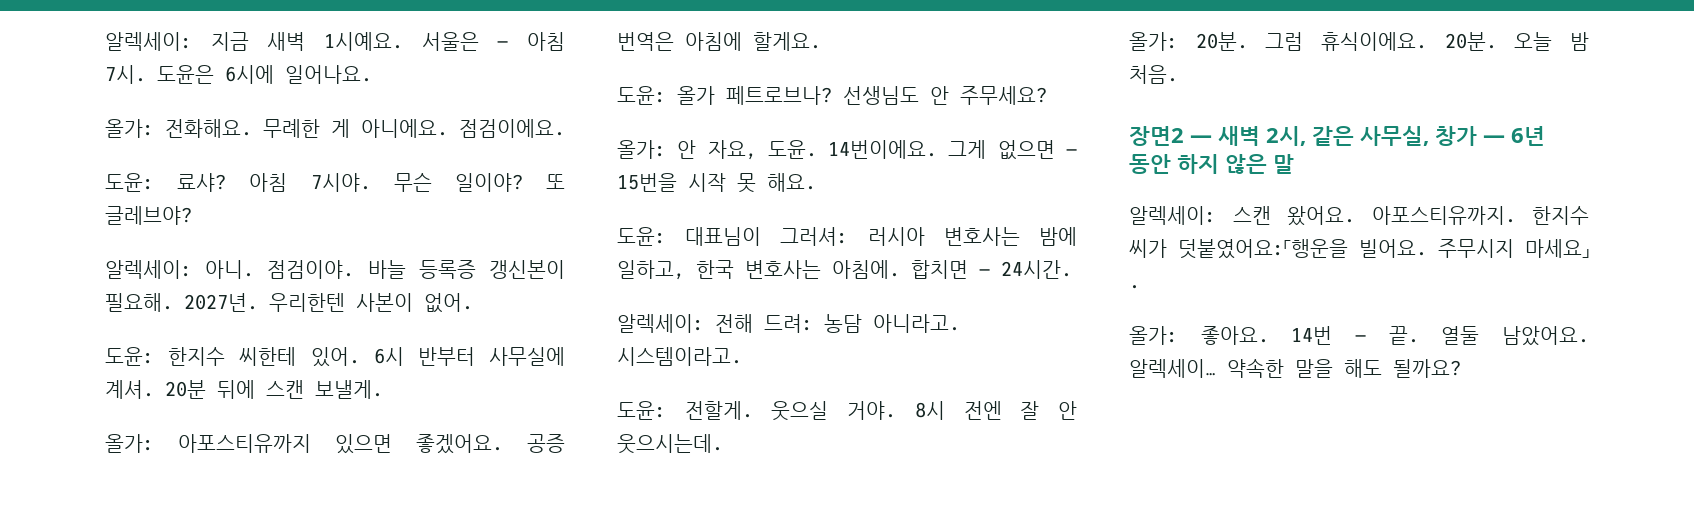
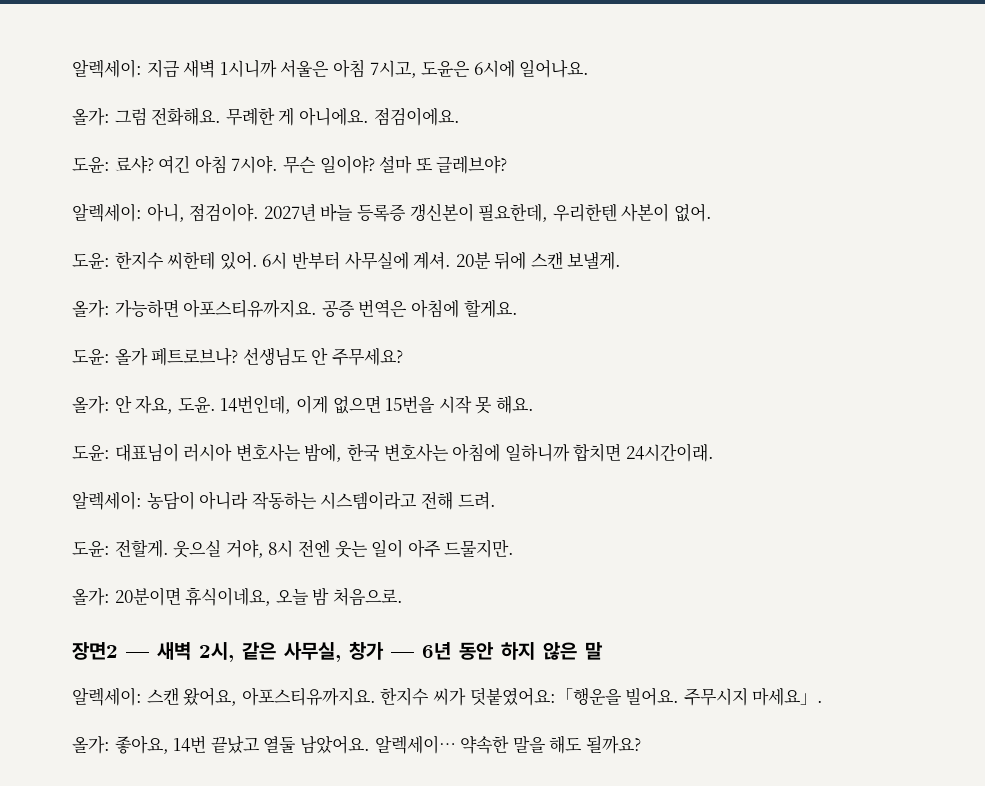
[324,32,565,51] [105,65,146,84] 1시예요. 서울은 — 아침 7시. -> [219,59,417,78] 1시니까 서울은 아침 7시고,
(154, 128) none -> [114,108,147,126] 그럼
(227, 182) none -> [158,155,191,174] 여긴
(523, 182) none -> [379,155,413,174] 설마
[205,260,355,279] 아니. 점검이야. -> [146,203,316,222] 아니, 점검이야. 2027년
[105,293,258,312] 필요해. 2027년. -> [478,203,549,222] 필요한데,
[178,434,503,454] 아포스티유까지 있으면 좋겠어요. -> [114,299,318,318] 가능하면 아포스티유까지요.
[828,140,1077,160] 14번이에요. 그게 없으면 — -> [220,395,381,414] 14번인데, 이게 없으면
[780,227,849,246] 그러셔: -> (179, 452) none
[1039,227,1077,246] [617,260,1072,280] [617,314,960,333] [617,347,742,366] 밤에 일하고, 한국 변호사는 아침에. 합치면 — 24시간. // 알렉세이: 전해 드려: 농담 아니라고. 시스템이라고. -> [304,443,714,462] [72,491,496,510] 밤에, 한국 변호사는 아침에 일하니까 합치면 24시간이래. // 알렉세이: 농담이 아니라 작동하는 시스템이라고 전해 드려.
[847,401,897,420] 거야. -> [225,539,264,558] 거야,
[1020,401,1077,420] [617,434,723,454] [1129,32,1497,51] 잘 안 웃으시는데. // 올가: 20분. 그럼 휴식이에요. 20분. -> [334,539,515,558] [72,587,272,606] 웃는 일이 아주 드물지만. // 올가: 20분이면 휴식이네요,
[1129,65,1178,84] 처음. -> [332,587,403,606] 처음으로.
[1287,206,1516,226] 왔어요. 아포스티유까지. -> [183,687,376,706] 왔어요, 아포스티유까지요.
[1200,326,1419,345] 좋아요. 14번 — 끝. -> [114,735,260,754] 좋아요, 14번 끝났고

